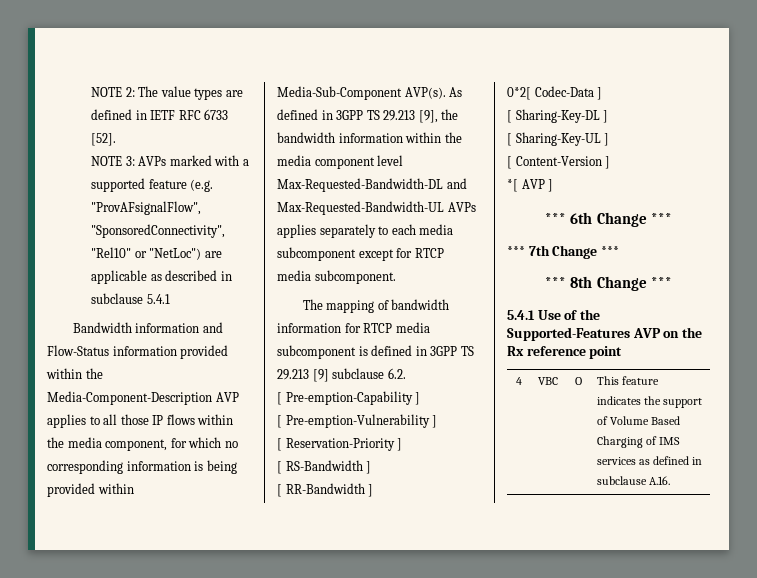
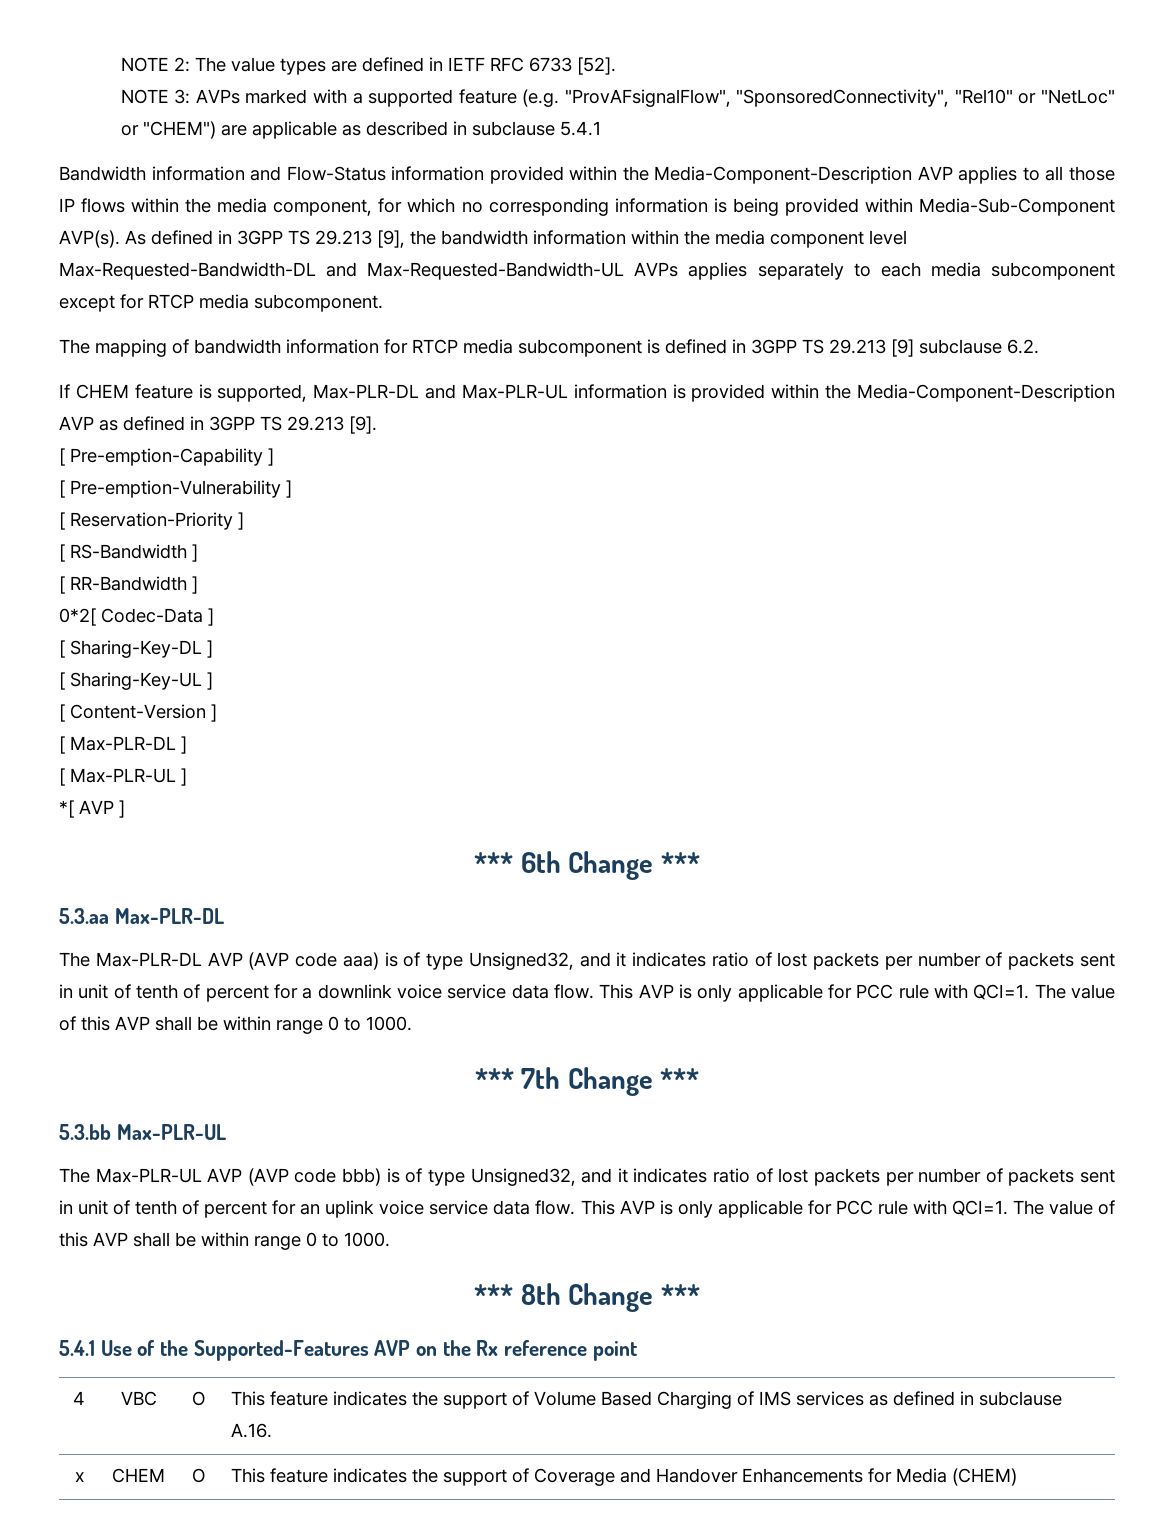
[149,248,202,260] "NetLoc") -> [1041,89,1115,104] [120,121,216,139] "NetLoc" or "CHEM")
(406, 373) none -> [59,384,1115,402] [59,416,377,434] // If CHEM feature is supported, Max-PLR-DL and Max-PLR-UL information is provided within the Media-Component-Description AVP as defined in 3GPP TS 29.213 [9].
(611, 162) none -> [59,736,187,754] [59,768,187,786] // [ Max-PLR-DL ] // [ Max-PLR-UL ]
[507,245,619,259] *** 7th Change *** -> [59,908,224,924] [59,952,1116,970] [59,984,1116,1002] [59,1016,412,1034] [474,1067,700,1096] [59,1124,226,1140] [59,1168,1115,1186] [59,1200,1115,1218] [59,1232,390,1250] 5.3.aa Max-PLR-DL // The Max-PLR-DL AVP (AVP code aaa) is of type Unsigned32, and it indicates ratio of lost packets per number of packets sent in unit of tenth of percent for a downlink voice service data flow. This AVP is only applicable for PCC rule with QCI=1. The value of this AVP shall be within range 0 to 1000. // *** 7th Change *** // 5.3.bb Max-PLR-UL // The Max-PLR-UL AVP (AVP code bbb) is of type Unsigned32, and it indicates ratio of lost packets per number of packets sent in unit of tenth of percent for an uplink voice service data flow. This AVP is only applicable for PCC rule with QCI=1. The value of this AVP shall be within range 0 to 1000.
(670, 480) none -> [74,1472,84,1482] [112,1468,165,1483] [192,1468,205,1483] [231,1468,1018,1486] // x | CHEM | O | This feature indicates the support of Coverage and Handover Enhancements for Media (CHEM)

